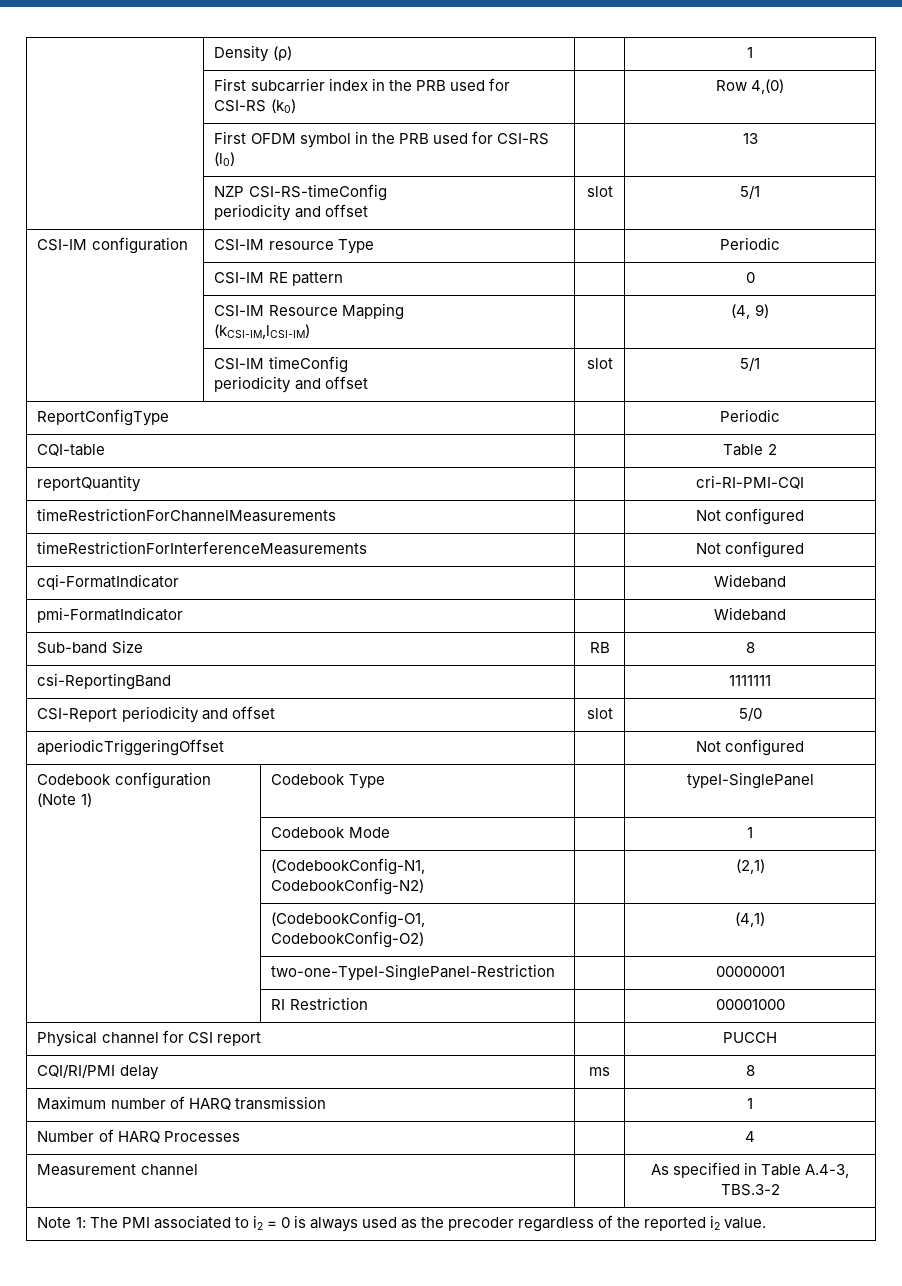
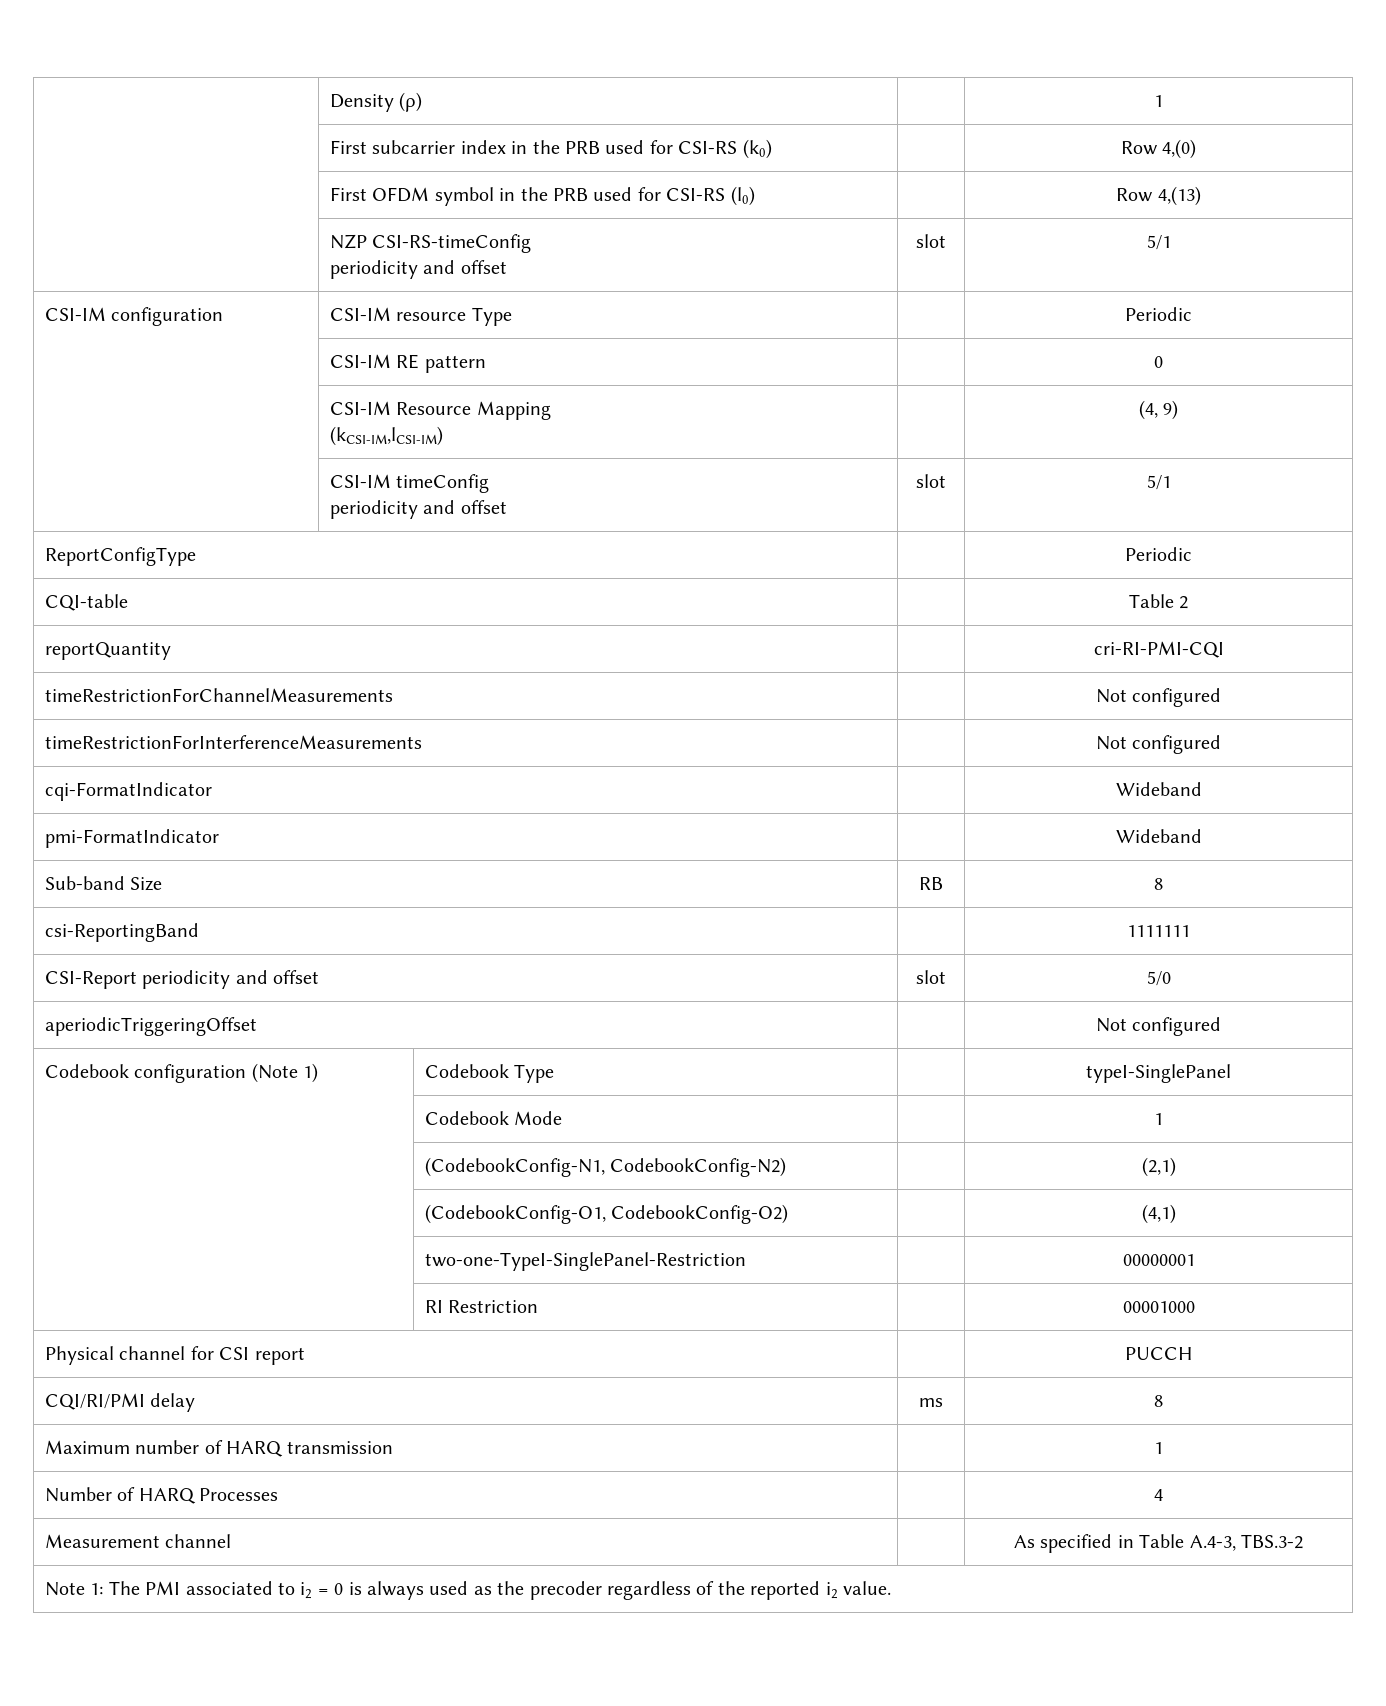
[742,133,758,144] 13 -> [1116,186,1201,206] Row 4,(13)

